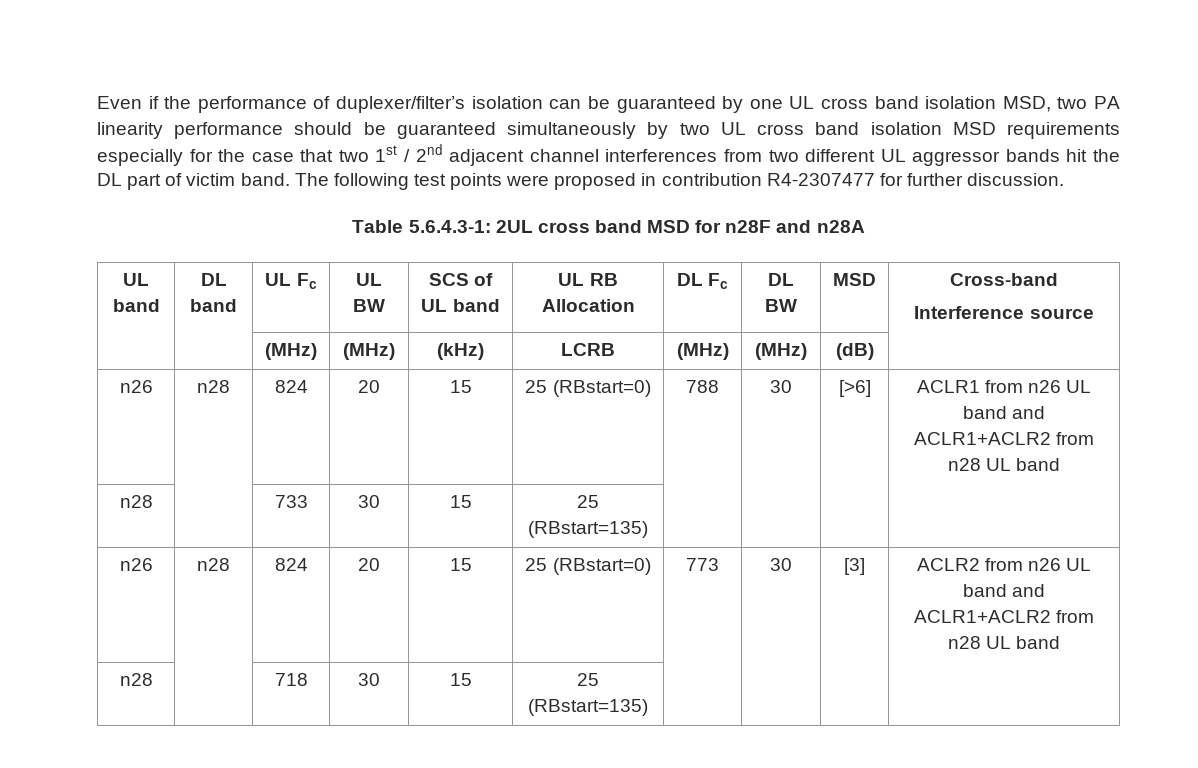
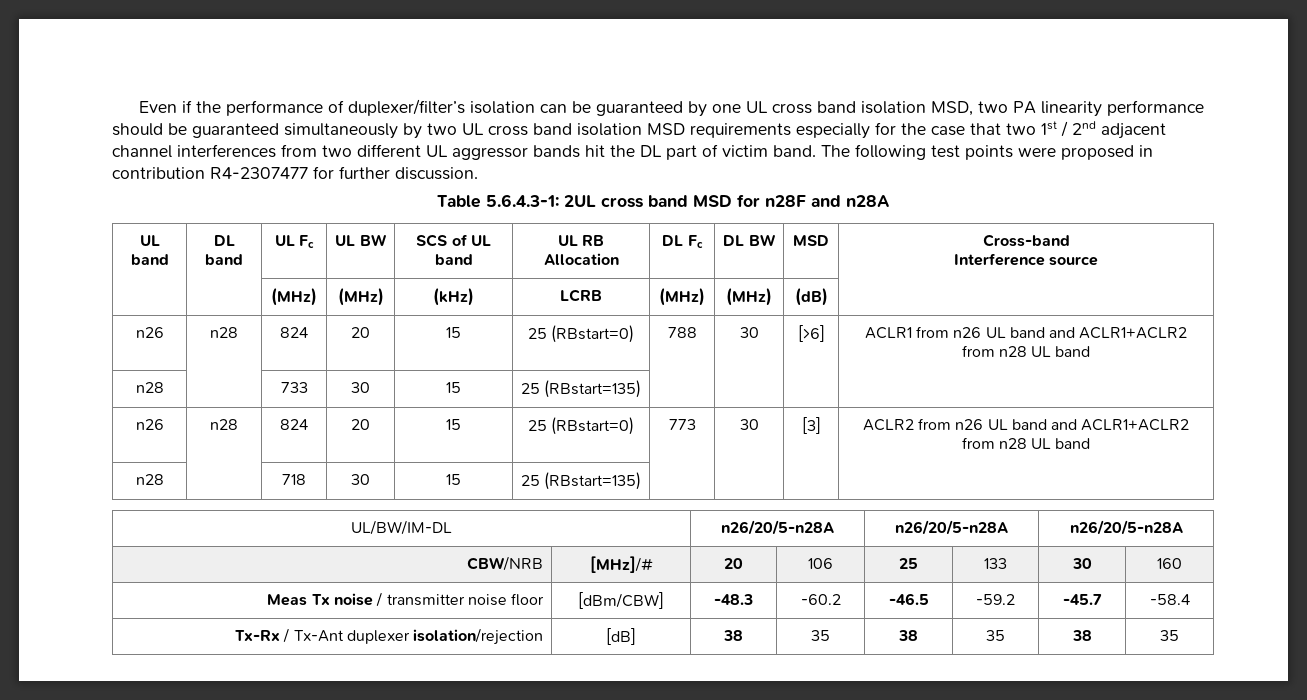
(648, 707) none -> [351,520,452,535] [721,520,834,535] [895,520,1008,535] [1069,520,1183,535] [467,556,544,571] [589,556,653,573] [724,558,743,569] [808,558,833,569] [899,558,918,569] [984,558,1007,569] [1071,558,1092,569] [1157,558,1182,569] [267,592,545,607] [578,592,664,609] [714,594,753,605] [800,594,841,605] [888,593,929,605] [976,594,1015,605] [1062,594,1102,605] [1149,594,1190,605] [234,628,544,645] [606,628,636,645] [723,630,743,641] [811,630,830,641] [898,630,918,641] [986,630,1005,641] [1071,630,1092,641] [1160,630,1179,641] // UL/BW/IM-DL | n26/20/5-n28A | n26/20/5-n28A | n26/20/5-n28A // CBW/NRB | [MHz]/# | 20 | 106 | 25 | 133 | 30 | 160 // Meas Tx noise / transmitter noise floor | [dBm/CBW] | -48.3 | -60.2 | -46.5 | -59.2 | -45.7 | -58.4 // Tx-Rx / Tx-Ant duplexer isolation/rejection | [dB] | 38 | 35 | 38 | 35 | 38 | 35

